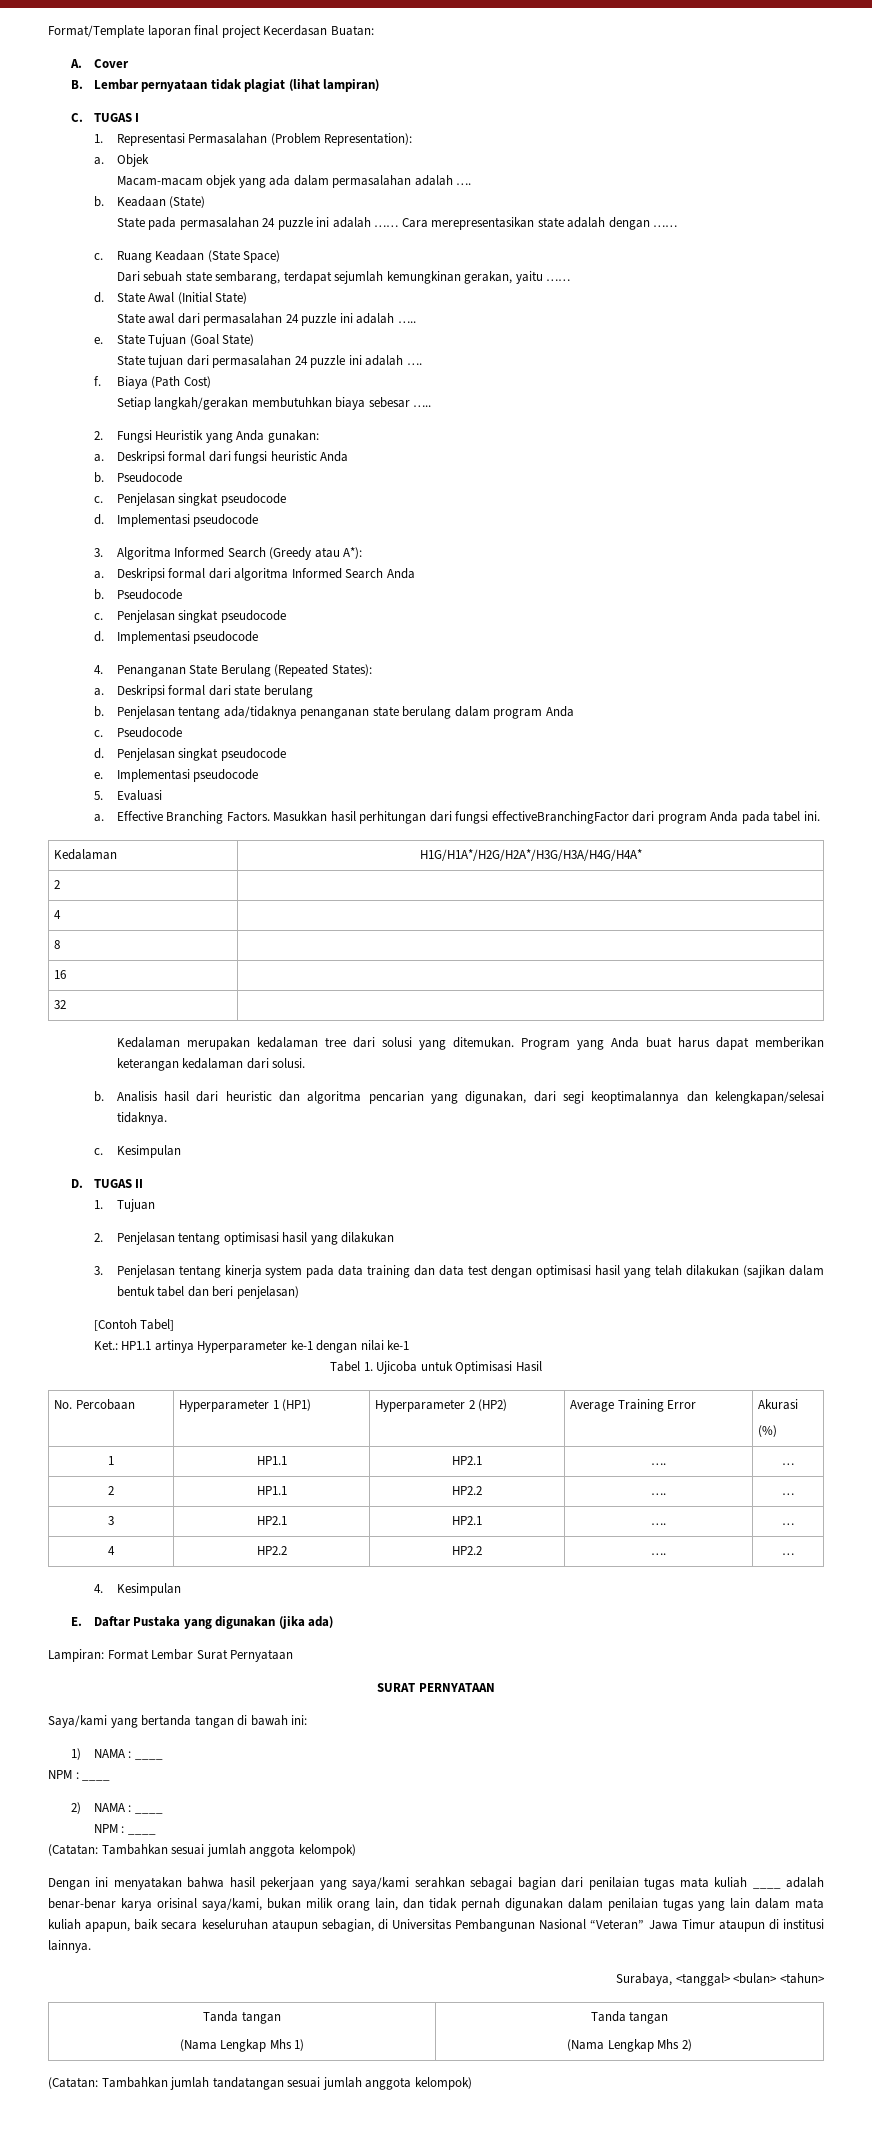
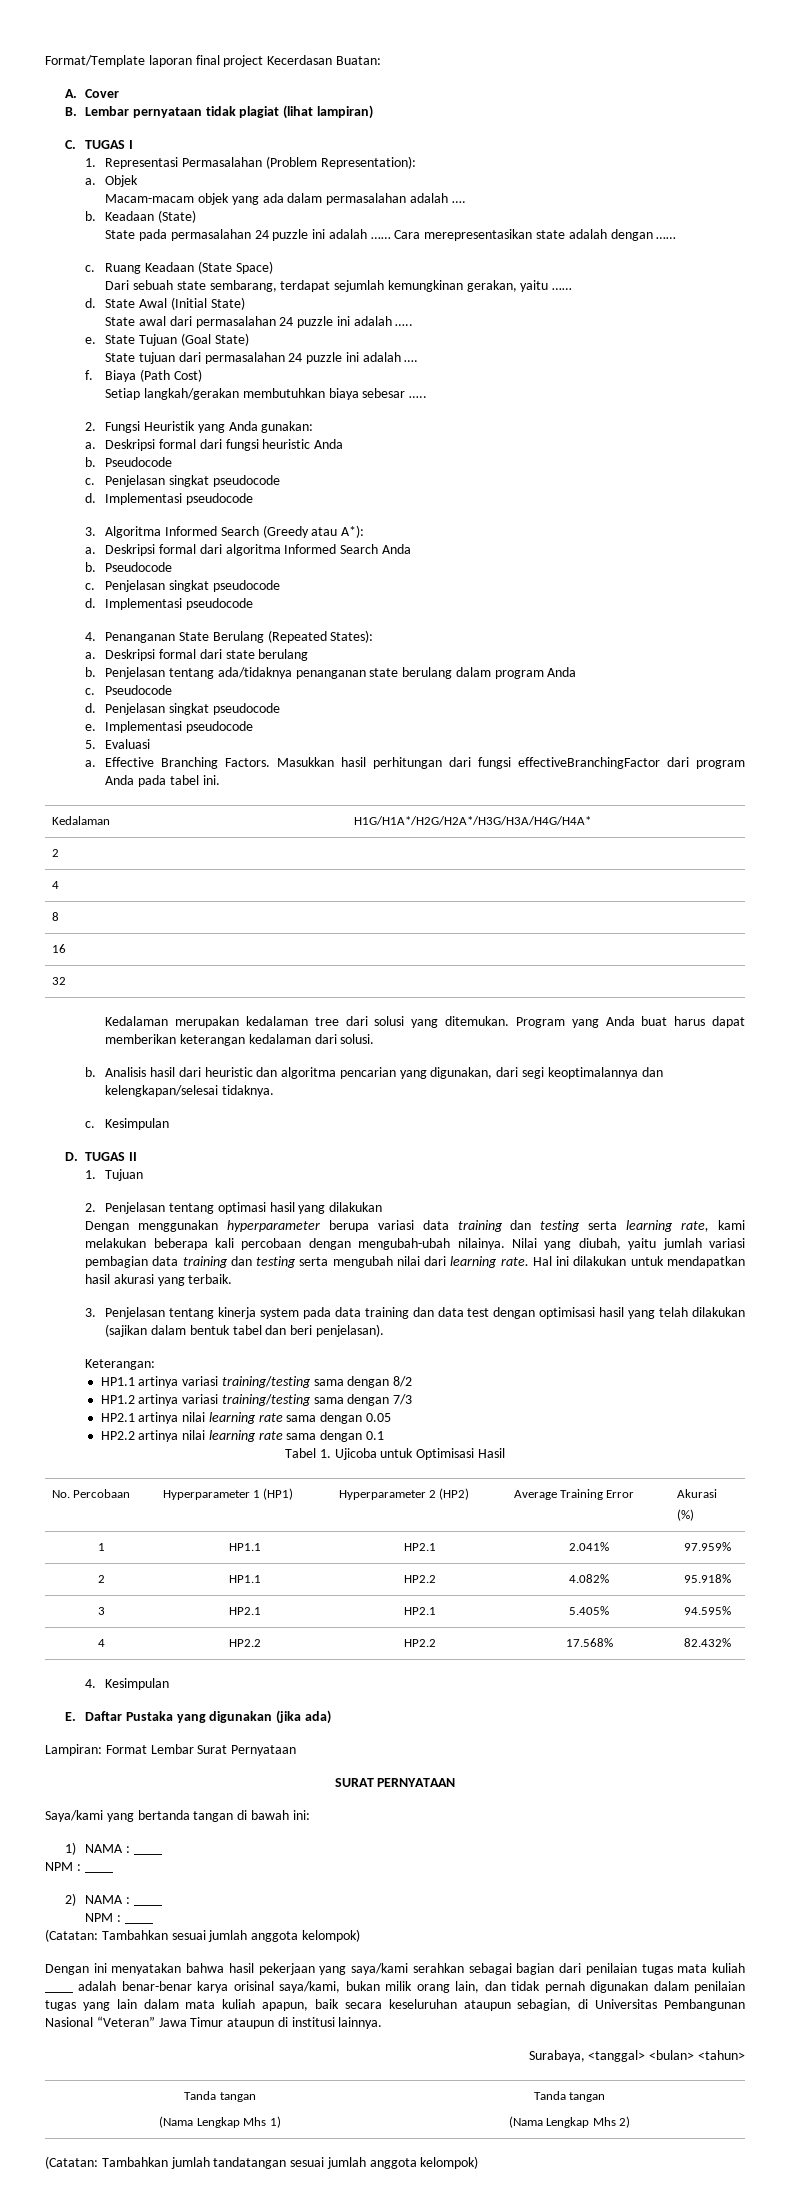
[223,1232,279,1245] optimisasi -> [217,1202,266,1214] optimasi
(395, 1237) none -> [85,1220,746,1232] [85,1238,746,1250] [85,1256,745,1268] [85,1274,233,1286] // Dengan menggunakan hyperparameter berupa variasi data training dan testing serta learning rate, kami melakukan beberapa kali percobaan dengan mengubah-ubah nilainya. Nilai yang diubah, yaitu jumlah variasi pembagian data training dan testing serta mengubah nilai dari learning rate. Hal ini dilakukan untuk mendapatkan hasil akurasi yang terbaik.
[236,1286,299,1299] [93,1319,175,1331] [93,1340,410,1353] penjelasan) // [Contoh Tabel] // Ket.: HP1.1 artinya Hyperparameter ke-1 dengan nilai ke-1 -> [315,1324,384,1337] [85,1359,156,1370] [100,1376,413,1388] [100,1394,413,1406] [100,1412,392,1424] [100,1430,385,1442] penjelasan). // Keterangan: // HP1.1 artinya variasi training/testing sama dengan 8/2 // HP1.2 artinya variasi training/testing sama dengan 7/3 // HP2.1 artinya nilai learning rate sama dengan 0.05 // HP2.2 artinya nilai learning rate sama dengan 0.1
[651,1463,666,1465] [782,1463,794,1465] …. | … -> [569,1542,609,1551] [684,1542,731,1551] 2.041% | 97.959%
[651,1493,666,1495] [782,1493,794,1495] …. | … -> [569,1574,609,1583] [684,1574,731,1583] 4.082% | 95.918%
[651,1523,666,1525] [782,1523,794,1525] …. | … -> [569,1606,609,1615] [684,1606,731,1615] 5.405% | 94.595%
[651,1553,666,1555] [782,1553,794,1555] …. | … -> [565,1638,613,1647] [684,1638,731,1647] 17.568% | 82.432%

